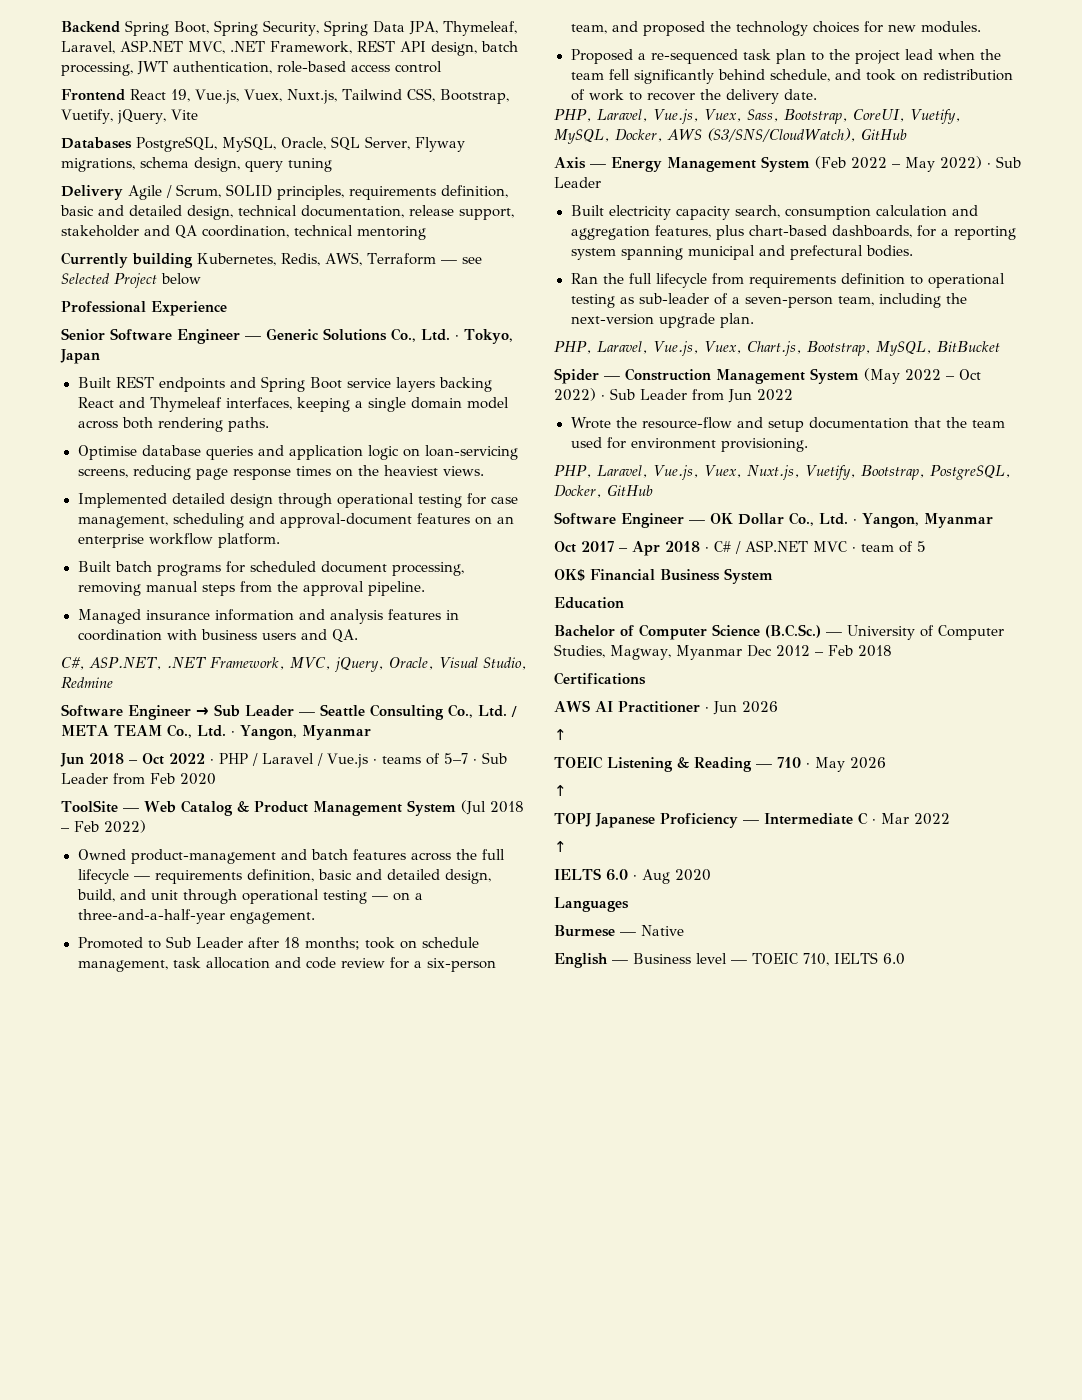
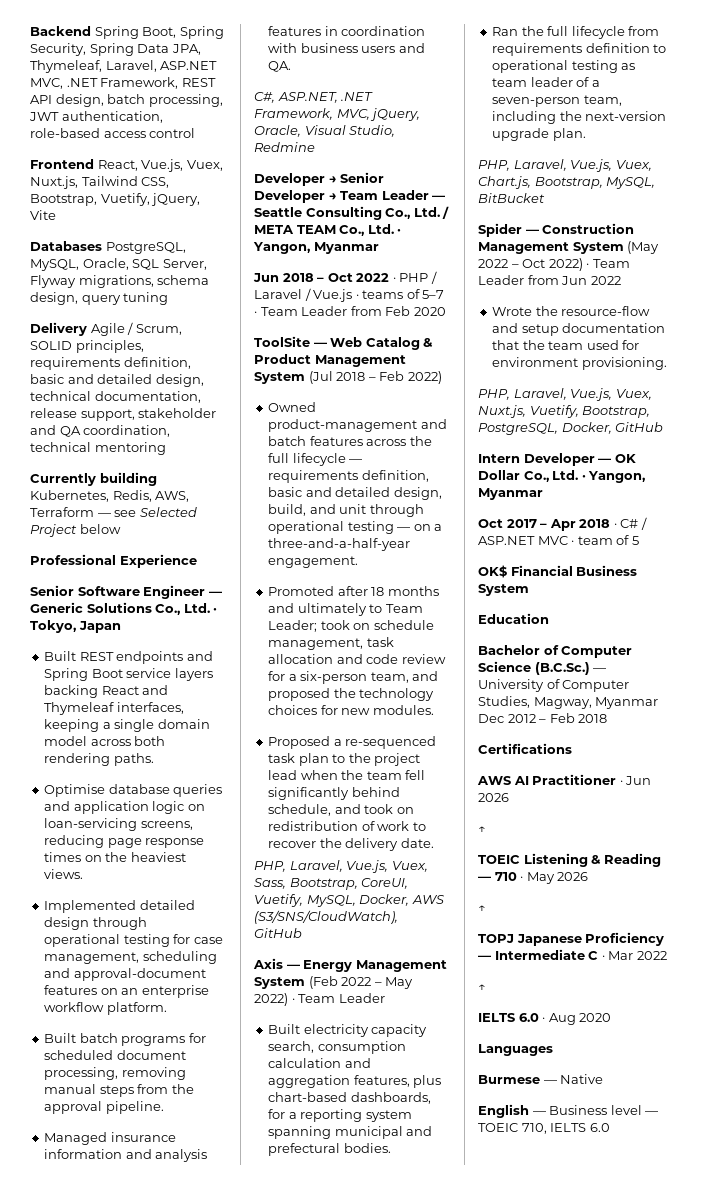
[130,89,190,102] React 19, -> [97,160,138,171] React,
[61,704,240,720] Software Engineer → Sub -> [254,172,385,186] [254,190,379,203] Developer → Senior Developer → Team
[482,752,507,764] Sub -> [260,307,298,316] Team
[147,936,360,950] to Sub Leader after 18 months; -> [337,586,439,596] [268,603,423,616] [268,620,318,632] after 18 months and ultimately to Team Leader;
[996,156,1021,168] Sub -> [298,994,336,1003] Team
[638,293,709,304] sub-leader -> [492,77,573,87] team leader
[610,388,635,400] Sub -> [592,259,630,268] Team
[554,512,684,528] Software Engineer -> [478,453,595,466] Intern Developer

